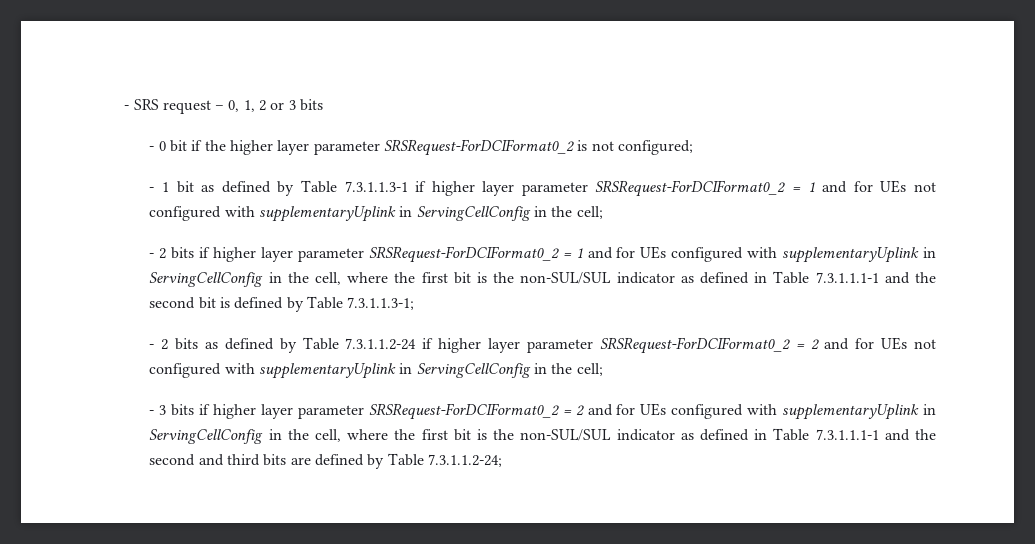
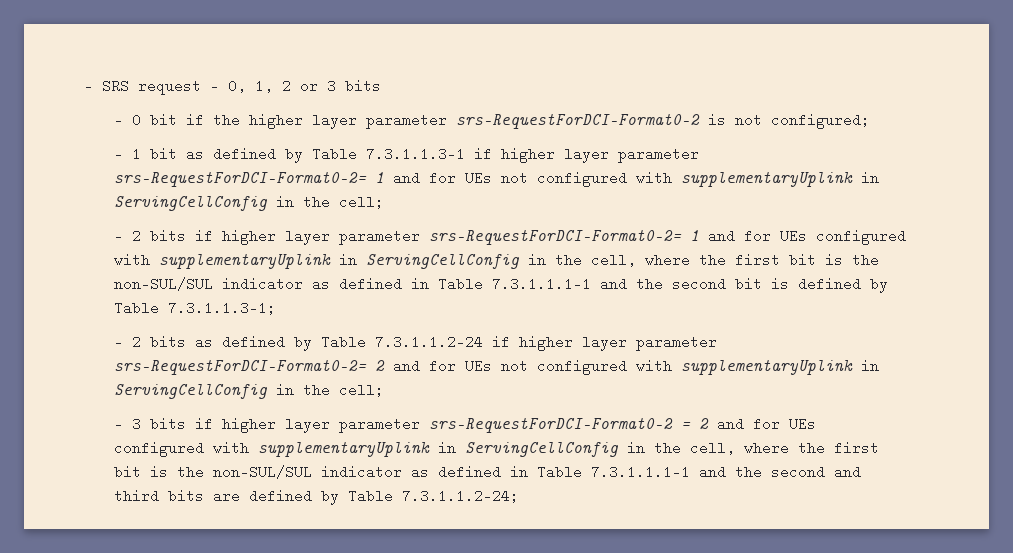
[383,139,575,156] SRSRequest-ForDCIFormat0_2 -> [455,114,700,129] srs-RequestForDCI-Format0-2
[595,180,802,197] SRSRequest-ForDCIFormat0_2 = -> [113,172,367,187] srs-RequestForDCI-Format0-2=
[368,246,572,263] SRSRequest-ForDCIFormat0_2 = -> [428,230,682,245] srs-RequestForDCI-Format0-2=
[599,337,805,354] SRSRequest-ForDCIFormat0_2 = -> [113,360,367,375] srs-RequestForDCI-Format0-2=
[368,403,560,420] SRSRequest-ForDCIFormat0_2 -> [428,418,673,433] srs-RequestForDCI-Format0-2

